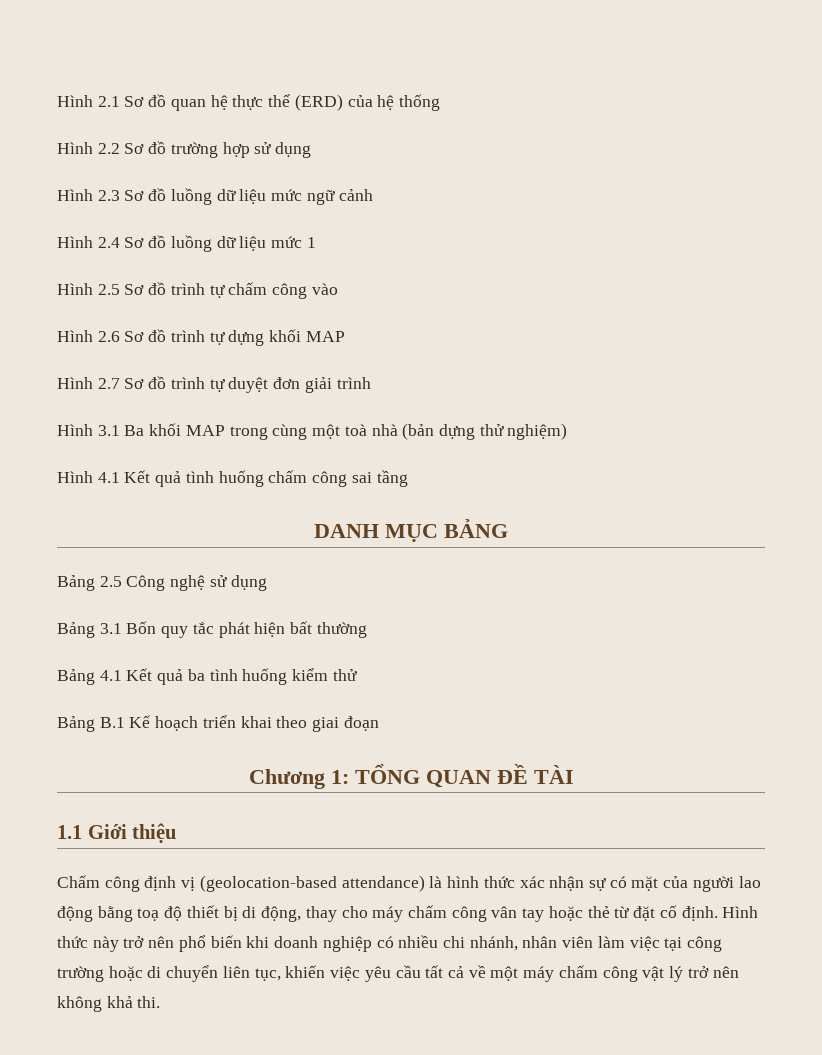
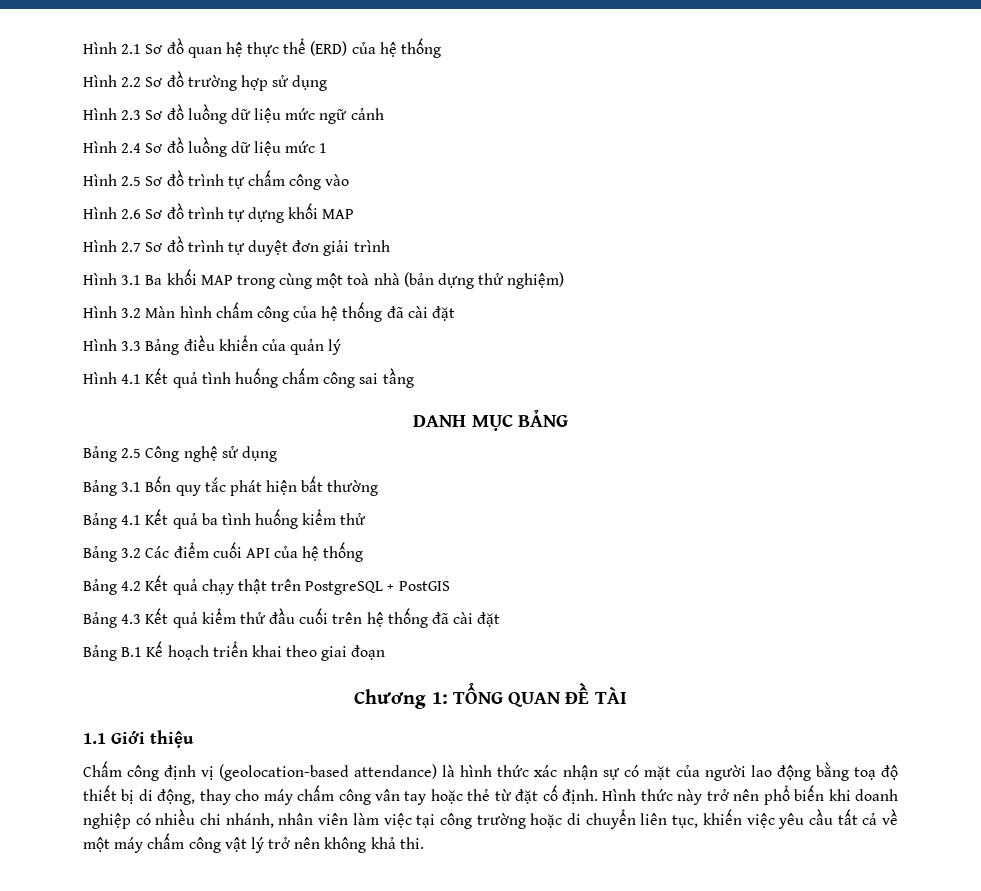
(568, 431) none -> [83,302,456,322] [83,335,342,355] // Hình 3.2 Màn hình chấm công của hệ thống đã cài đặt // Hình 3.3 Bảng điều khiển của quản lý
(357, 675) none -> [83,542,364,562] [83,575,450,595] [83,608,501,628] // Bảng 3.2 Các điểm cuối API của hệ thống // Bảng 4.2 Kết quả chạy thật trên PostgreSQL + PostGIS // Bảng 4.3 Kết quả kiểm thử đầu cuối trên hệ thống đã cài đặt

